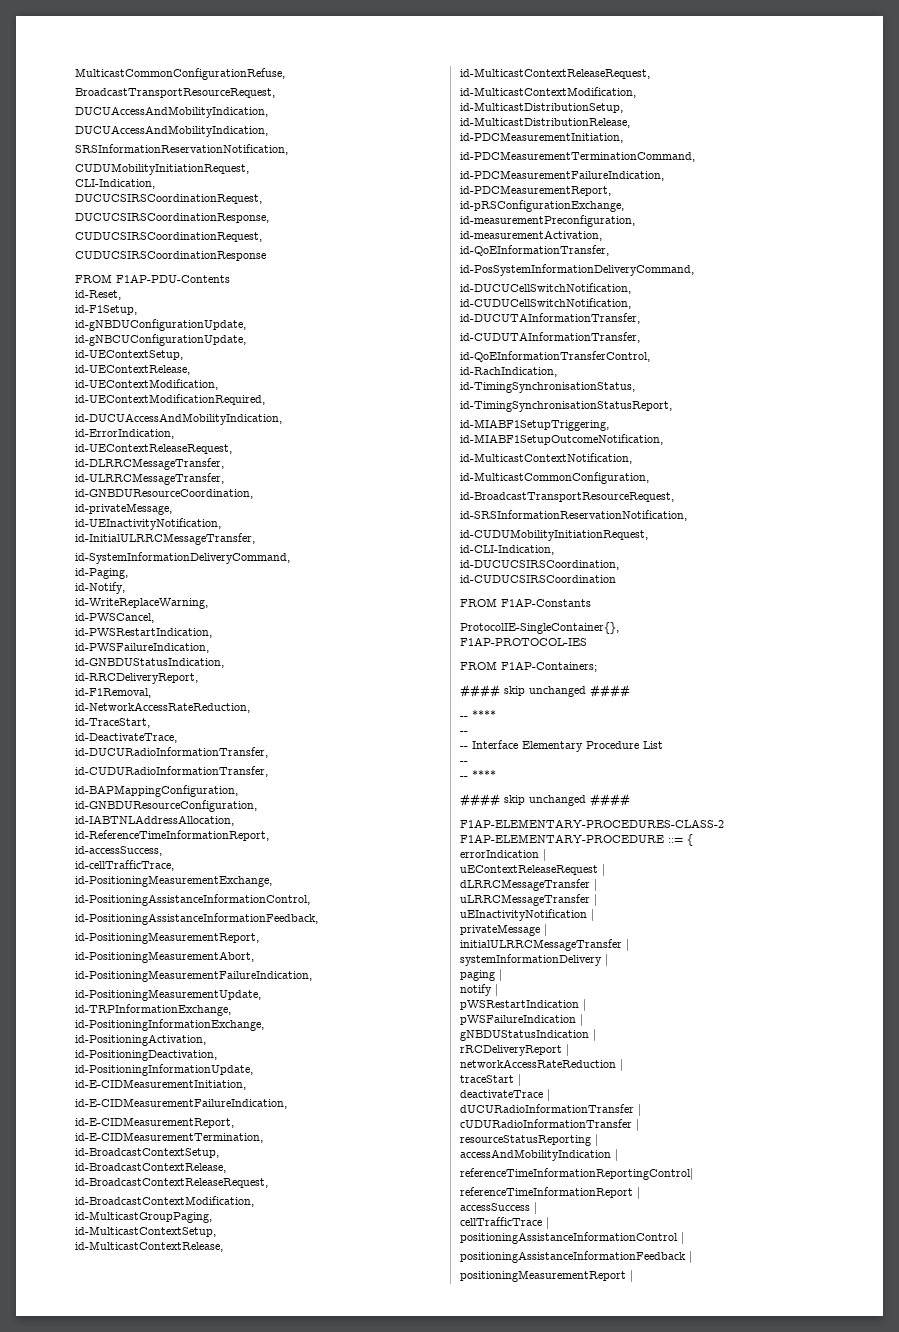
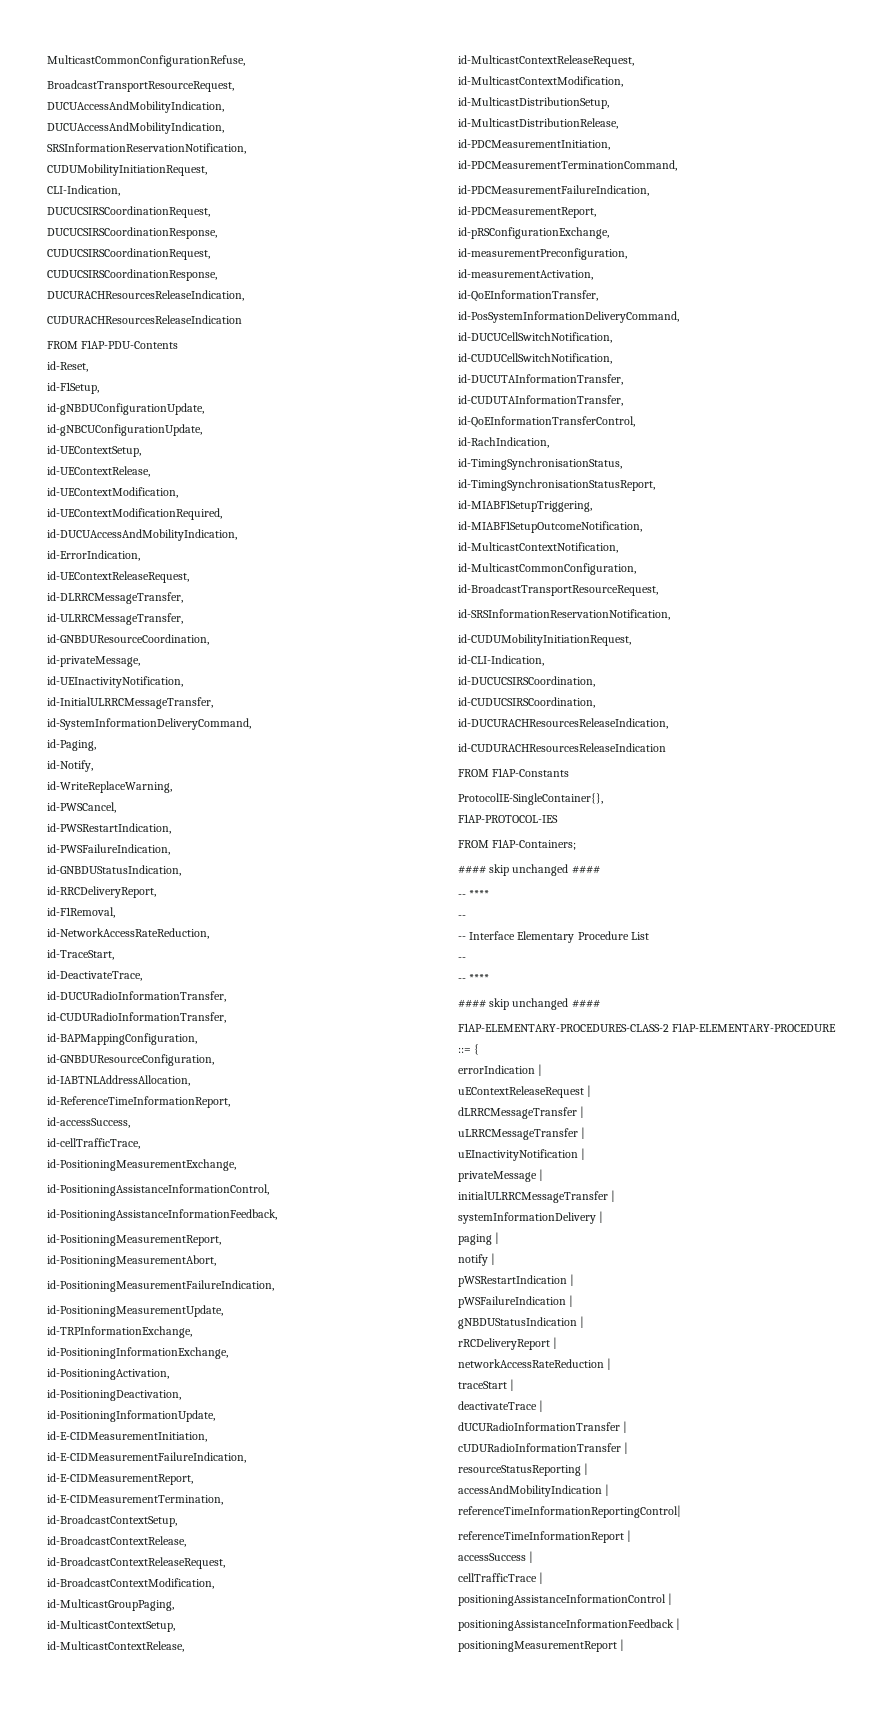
[75,251,266,261] CUDUCSIRSCoordinationResponse -> [47,269,217,281] [47,290,244,301] [47,315,242,324] CUDUCSIRSCoordinationResponse, // DUCURACHResourcesReleaseIndication, // CUDURACHResourcesReleaseIndication
[460,575,616,583] id-CUDUCSIRSCoordination -> [458,697,595,708] [458,718,668,729] [458,743,666,752] id-CUDUCSIRSCoordination, // id-DUCURACHResourcesReleaseIndication, // id-CUDURACHResourcesReleaseIndication

